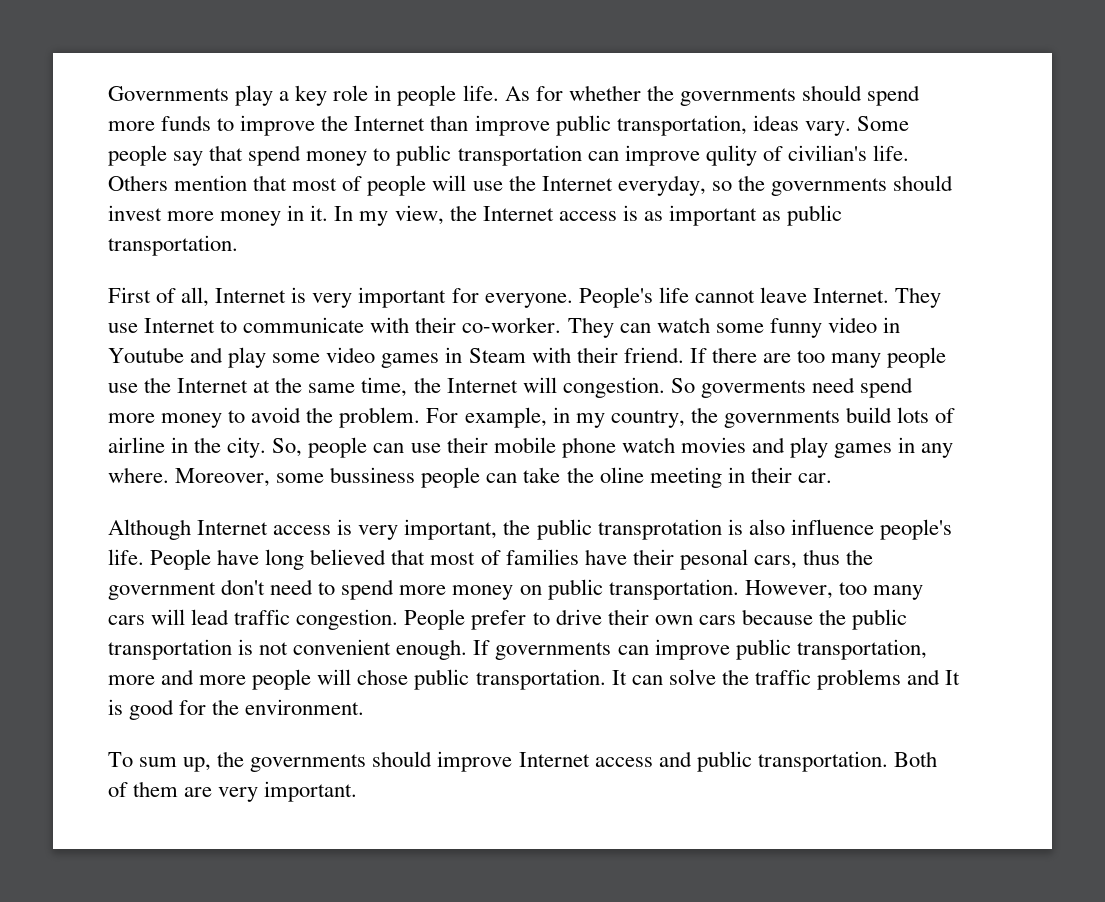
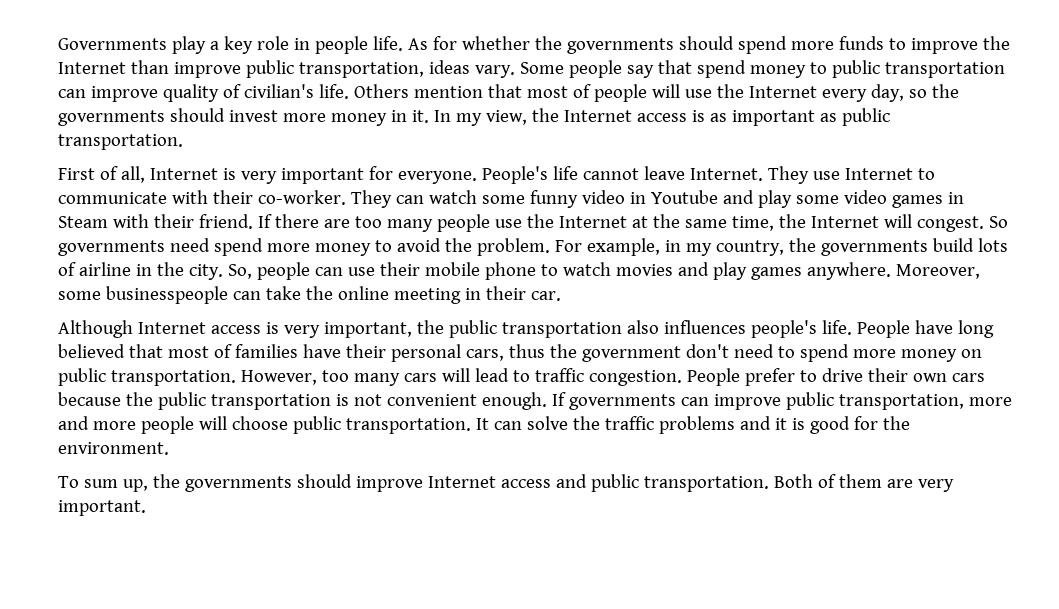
[705,145,757,166] qulity -> [162,84,219,102] quality
[617,175,706,196] everyday, -> [821,84,904,102] every day,
[562,377,806,398] congestion. So goverments -> [916,216,1008,232] [58,240,165,256] congest. So governments
(616, 447) none -> [540,264,558,276] to
[898,437,954,458] [108,467,481,488] in any where. Moreover, some bussiness people -> [806,262,980,280] [58,286,228,304] anywhere. Moreover, some businesspeople
[599,467,644,483] oline -> [337,286,389,300] online
[597,519,874,540] transprotation is also influence -> [501,320,746,338] transportation also influences
[679,549,748,570] pesonal -> [390,344,461,362] personal
(230, 617) none -> [512,370,530,382] to
[357,669,409,685] chose -> [231,416,288,430] choose
[945,670,961,685] It -> [774,418,787,430] it

